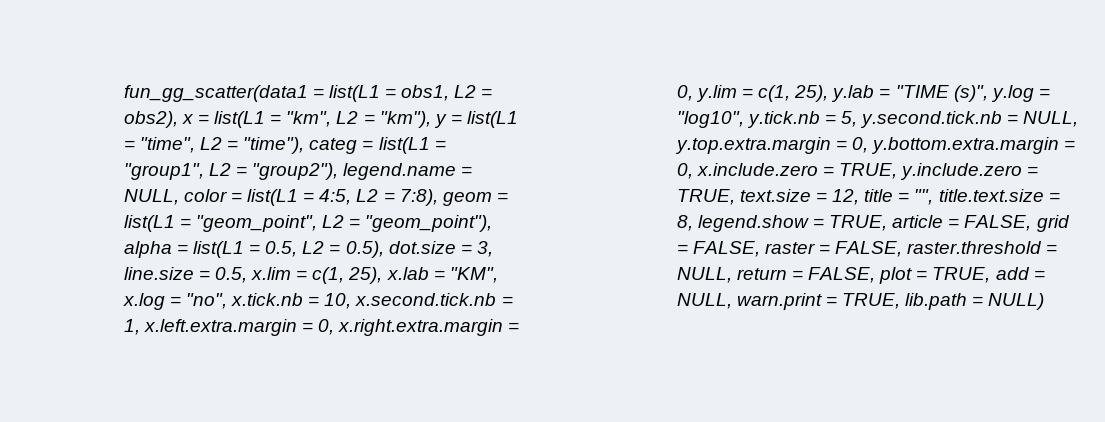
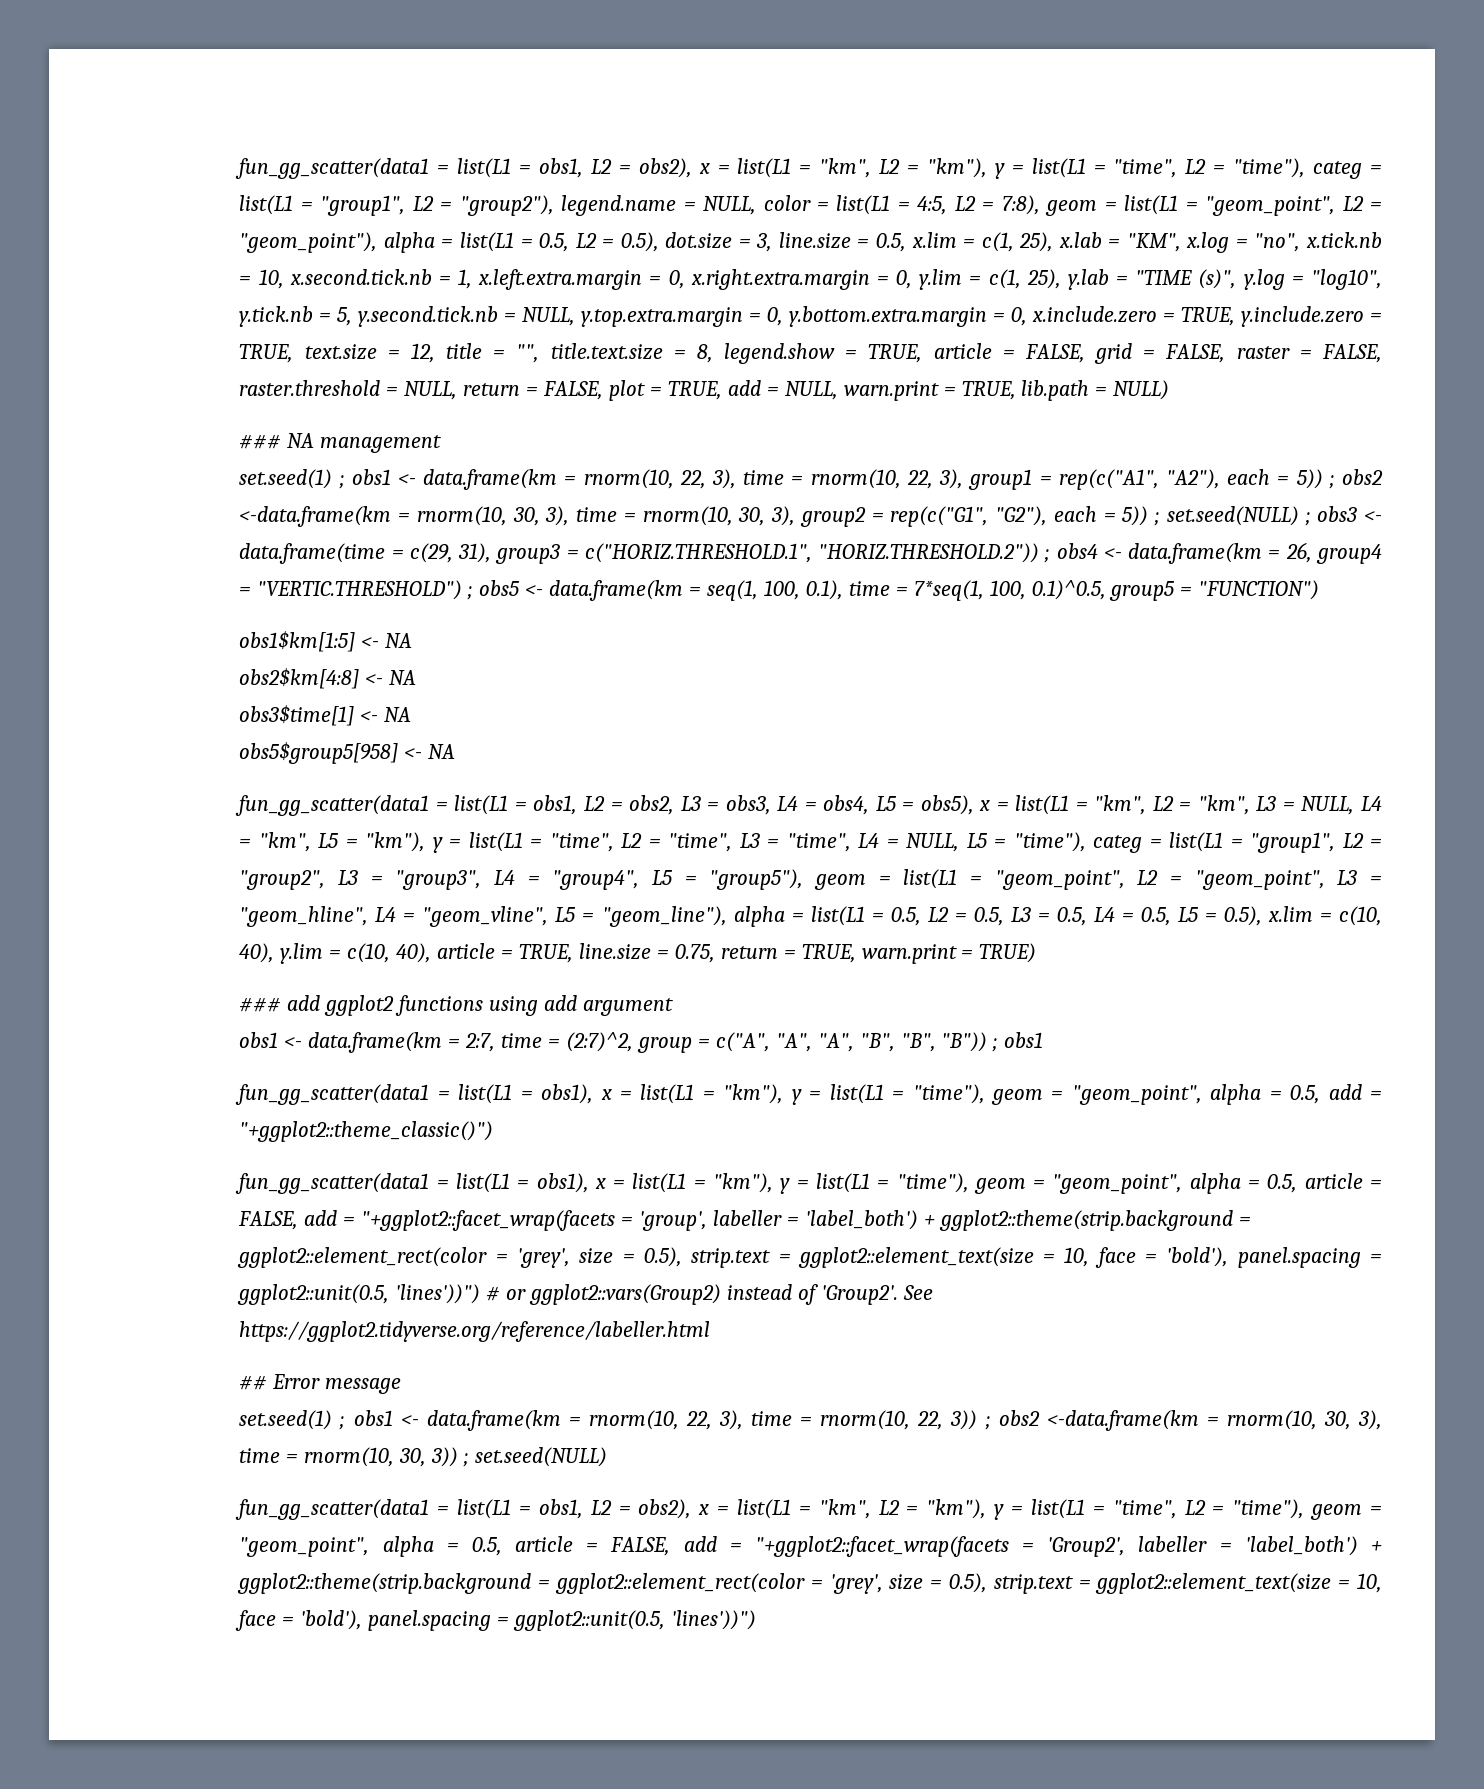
(1045, 301) none -> [239,433,442,453] [239,469,1383,490] [239,506,1383,527] [239,542,1382,564] [239,580,1320,601] [239,631,413,652] [239,668,417,689] [239,705,412,726] [239,742,456,764] [235,795,1383,816] [239,832,1382,853] [239,869,1382,890] [239,906,1383,927] [239,943,1037,964] [239,995,674,1016] [239,1032,1044,1053] [235,1084,1382,1105] [239,1121,494,1142] [235,1173,1383,1194] [238,1210,1251,1231] [237,1247,1383,1268] [237,1284,933,1305] [239,1321,711,1342] [239,1374,402,1394] [239,1410,1383,1431] [239,1447,608,1467] [235,1499,1382,1520] [239,1536,1382,1557] [237,1573,1382,1594] [235,1610,757,1631] // ### NA management // set.seed(1) ; obs1 <- data.frame(km = rnorm(10, 22, 3), time = rnorm(10, 22, 3), group1 = rep(c("A1", "A2"), each = 5)) ; obs2 <-data.frame(km = rnorm(10, 30, 3), time = rnorm(10, 30, 3), group2 = rep(c("G1", "G2"), each = 5)) ; set.seed(NULL) ; obs3 <- data.frame(time = c(29, 31), group3 = c("HORIZ.THRESHOLD.1", "HORIZ.THRESHOLD.2")) ; obs4 <- data.frame(km = 26, group4 = "VERTIC.THRESHOLD") ; obs5 <- data.frame(km = seq(1, 100, 0.1), time = 7*seq(1, 100, 0.1)^0.5, group5 = "FUNCTION") // obs1$km[1:5] <- NA // obs2$km[4:8] <- NA // obs3$time[1] <- NA // obs5$group5[958] <- NA // fun_gg_scatter(data1 = list(L1 = obs1, L2 = obs2, L3 = obs3, L4 = obs4, L5 = obs5), x = list(L1 = "km", L2 = "km", L3 = NULL, L4 = "km", L5 = "km"), y = list(L1 = "time", L2 = "time", L3 = "time", L4 = NULL, L5 = "time"), categ = list(L1 = "group1", L2 = "group2", L3 = "group3", L4 = "group4", L5 = "group5"), geom = list(L1 = "geom_point", L2 = "geom_point", L3 = "geom_hline", L4 = "geom_vline", L5 = "geom_line"), alpha = list(L1 = 0.5, L2 = 0.5, L3 = 0.5, L4 = 0.5, L5 = 0.5), x.lim = c(10, 40), y.lim = c(10, 40), article = TRUE, line.size = 0.75, return = TRUE, warn.print = TRUE) // ### add ggplot2 functions using add argument // obs1 <- data.frame(km = 2:7, time = (2:7)^2, group = c("A", "A", "A", "B", "B", "B")) ; obs1 // fun_gg_scatter(data1 = list(L1 = obs1), x = list(L1 = "km"), y = list(L1 = "time"), geom = "geom_point", alpha = 0.5, add = "+ggplot2::theme_classic()") // fun_gg_scatter(data1 = list(L1 = obs1), x = list(L1 = "km"), y = list(L1 = "time"), geom = "geom_point", alpha = 0.5, article = FALSE, add = "+ggplot2::facet_wrap(facets = 'group', labeller = 'label_both') + ggplot2::theme(strip.background = ggplot2::element_rect(color = 'grey', size = 0.5), strip.text = ggplot2::element_text(size = 10, face = 'bold'), panel.spacing = ggplot2::unit(0.5, 'lines'))") # or ggplot2::vars(Group2) instead of 'Group2'. See https://ggplot2.tidyverse.org/reference/labeller.html // ## Error message // set.seed(1) ; obs1 <- data.frame(km = rnorm(10, 22, 3), time = rnorm(10, 22, 3)) ; obs2 <-data.frame(km = rnorm(10, 30, 3), time = rnorm(10, 30, 3)) ; set.seed(NULL) // fun_gg_scatter(data1 = list(L1 = obs1, L2 = obs2), x = list(L1 = "km", L2 = "km"), y = list(L1 = "time", L2 = "time"), geom = "geom_point", alpha = 0.5, article = FALSE, add = "+ggplot2::facet_wrap(facets = 'Group2', labeller = 'label_both') + ggplot2::theme(strip.background = ggplot2::element_rect(color = 'grey', size = 0.5), strip.text = ggplot2::element_text(size = 10, face = 'bold'), panel.spacing = ggplot2::unit(0.5, 'lines'))")

